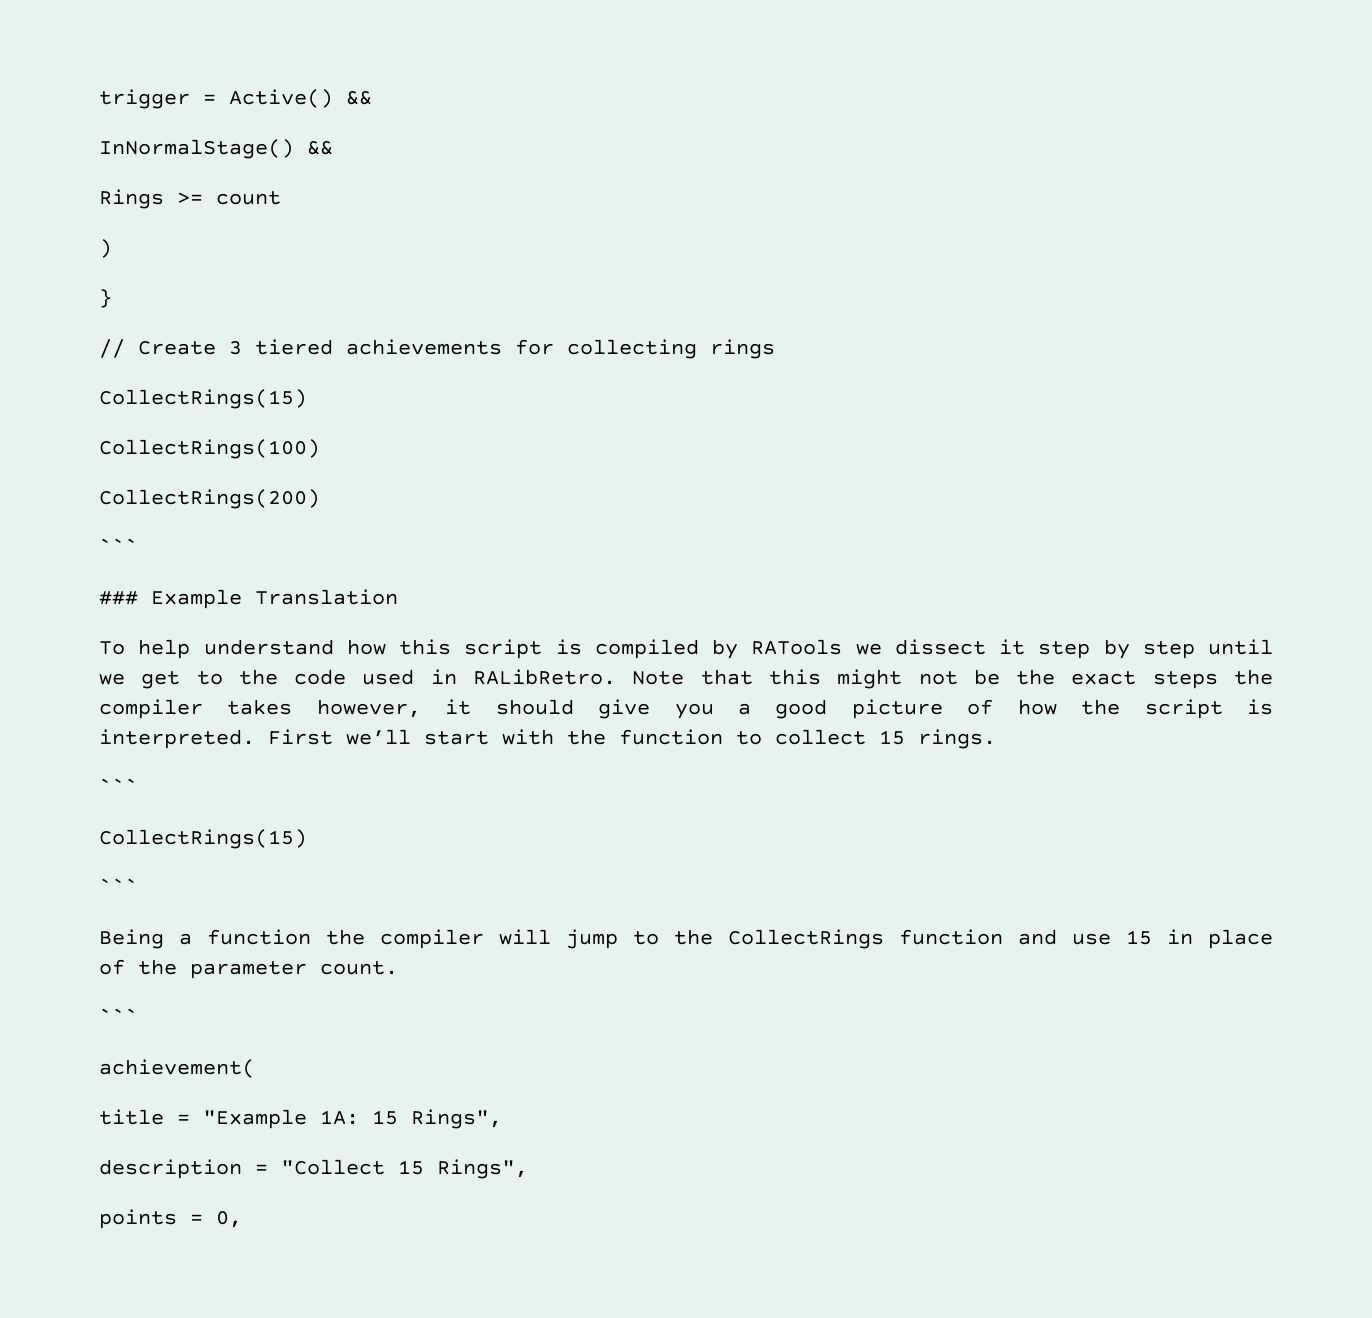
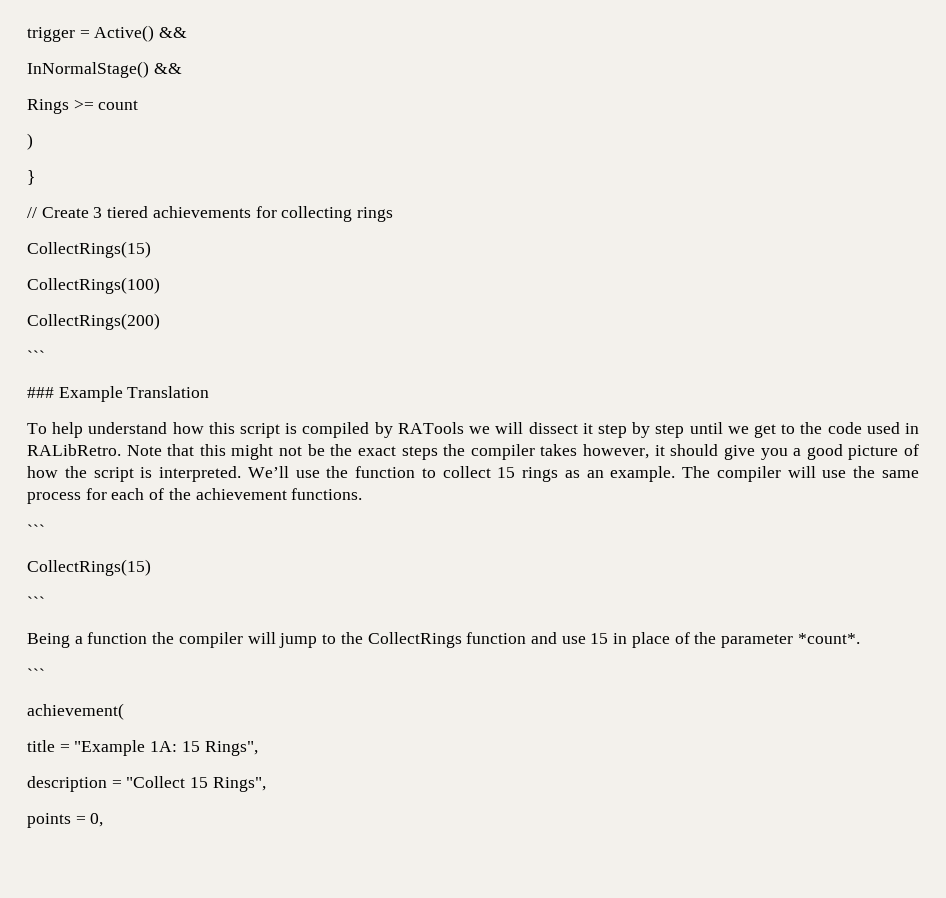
(882, 649) none -> [495,422,524,434] will
[268,729,554,745] First we’ll start with -> [247,466,320,478] We’ll use
[918,729,996,749] rings. -> [522,466,920,482] [27,488,363,504] rings as an example. The compiler will use the same process for each of the achievement functions.
[320,961,398,975] count. -> [797,633,860,644] *count*.

